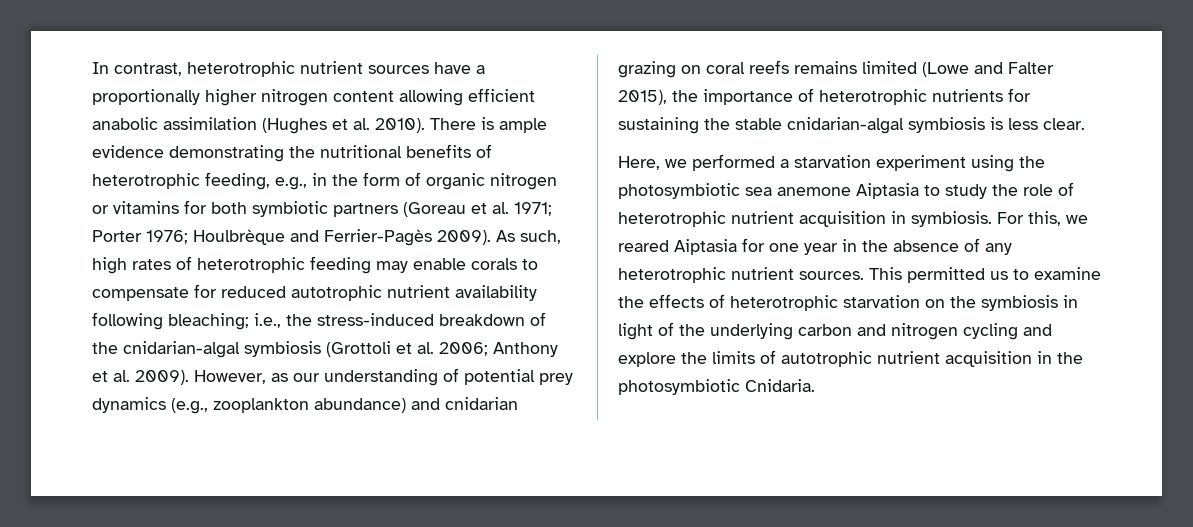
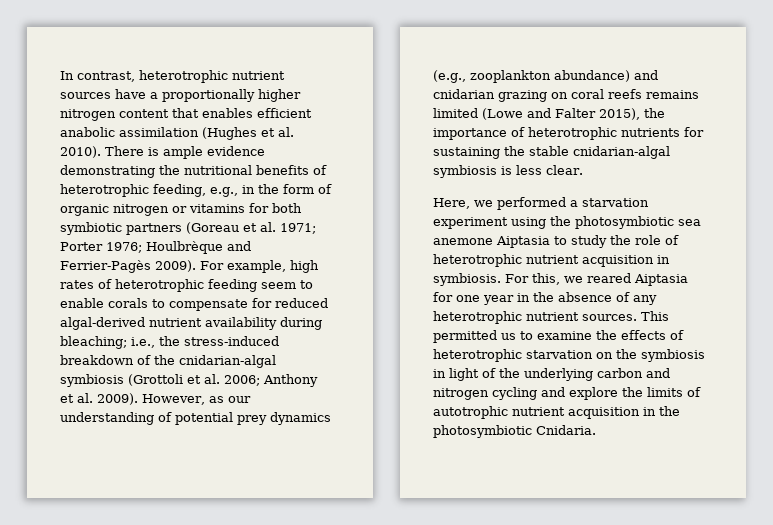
[399,89,463,106] allowing -> [172,108,253,118] that enables
[496,230,561,244] As such, -> [200,260,286,273] For example,
[376,261,408,273] may -> [261,280,313,289] seem to
[291,285,382,301] autotrophic -> [60,317,145,330] algal-derived
[92,312,163,330] following -> [280,317,322,330] during

